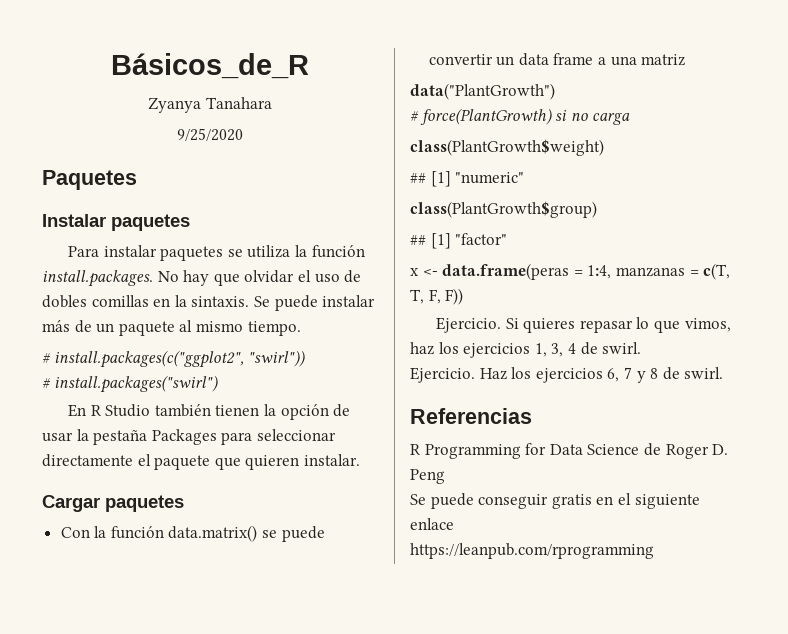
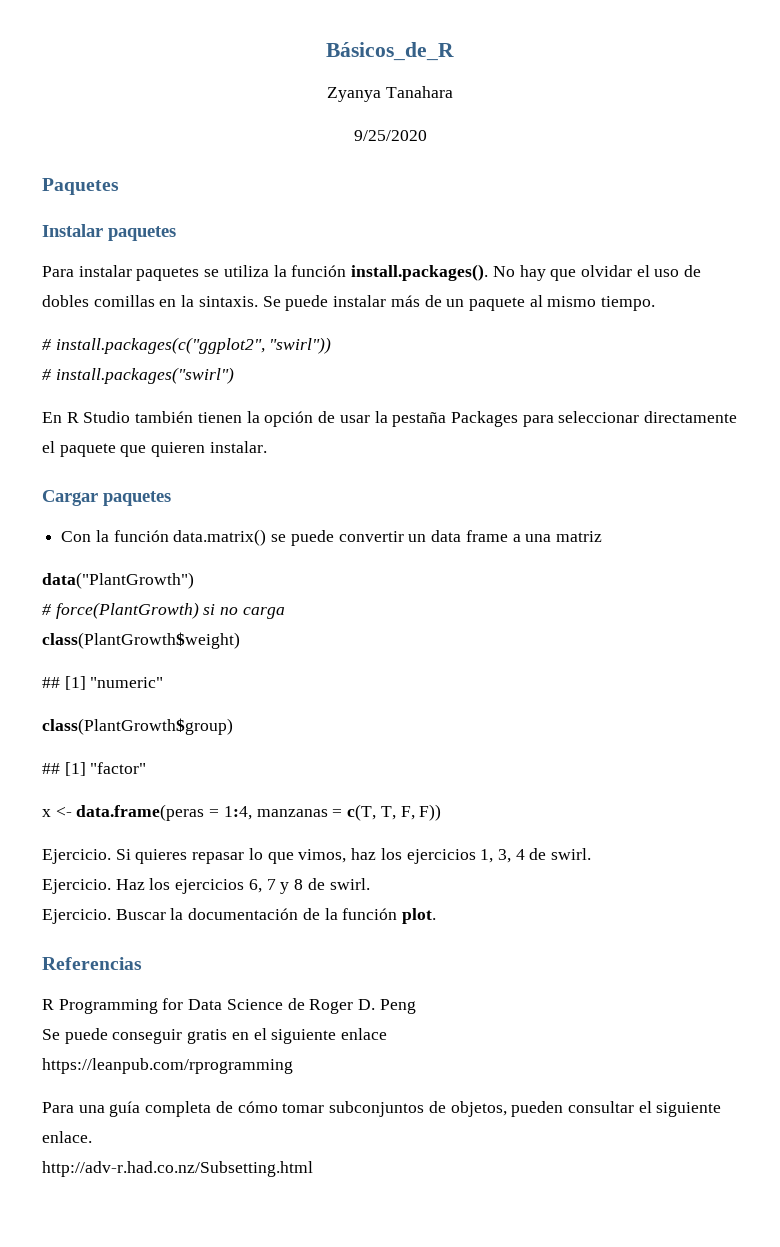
[42,270,153,287] install.packages. -> [351,264,489,281] install.packages().
(724, 373) none -> [42,908,437,924] // Ejercicio. Buscar la documentación de la función plot.
(654, 551) none -> [42,1101,722,1117] [42,1131,92,1143] [42,1161,313,1177] // Para una guía completa de cómo tomar subconjuntos de objetos, pueden consultar el siguiente enlace. // http://adv-r.had.co.nz/Subsetting.html

